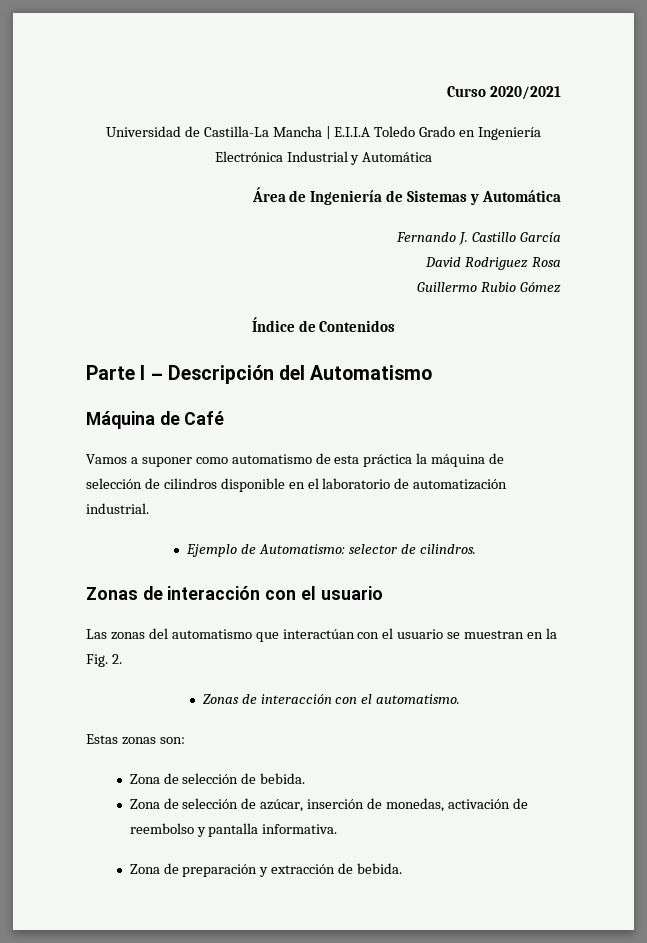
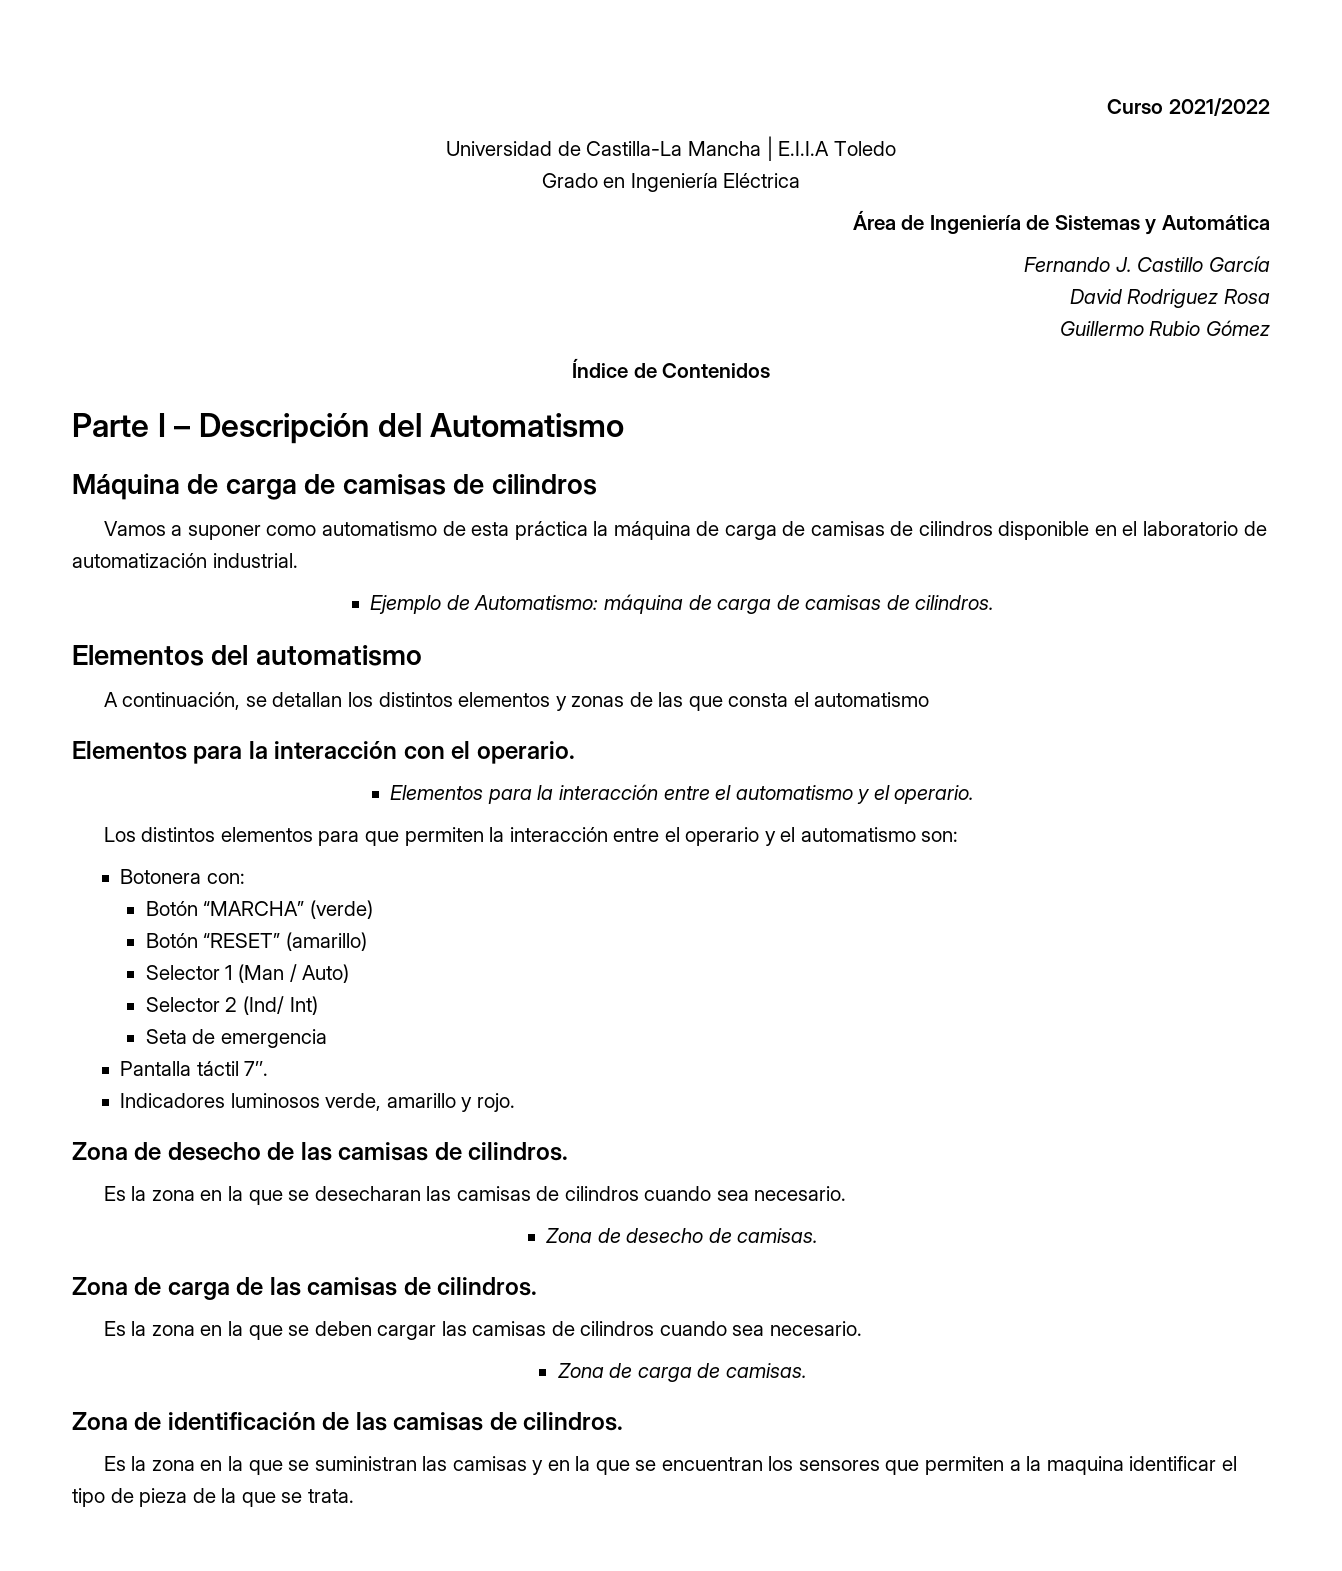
[490,86,561,100] 2020/2021 -> [1169,98,1270,116] 2021/2022
(416, 131) none -> (896, 148) //
[214,151,433,165] Electrónica Industrial y Automática -> [723,173,801,188] Eléctrica
[184,411,225,425] Café -> [225,474,597,500] carga de camisas de cilindros
[86,478,142,489] selección -> [724,521,885,540] carga de camisas
[348,544,476,554] [86,586,383,600] [86,628,557,642] [86,654,122,667] [202,694,461,704] [86,734,185,745] [129,773,306,784] [129,798,528,812] [129,823,338,837] [129,863,403,877] selector de cilindros. // Zonas de interacción con el usuario // Las zonas del automatismo que interactúan con el usuario se muestran en la Fig. 2. // Zonas de interacción con el automatismo. // Estas zonas son: // Zona de selección de bebida. // Zona de selección de azúcar, inserción de monedas, activación de reembolso y pantalla informativa. // Zona de preparación y extracción de bebida. -> [603,594,995,614] [72,645,422,666] [103,692,930,711] [72,741,575,764] [390,784,975,804] [103,827,959,846] [120,869,245,884] [145,900,374,919] [145,932,368,951] [145,964,350,983] [145,996,318,1015] [145,1029,328,1048] [120,1061,269,1076] [120,1093,515,1112] [72,1142,569,1161] [103,1186,847,1205] [546,1228,819,1243] [72,1277,538,1300] [103,1321,862,1340] [557,1363,807,1382] [72,1412,624,1431] [103,1456,1237,1475] [72,1488,354,1507] máquina de carga de camisas de cilindros. // Elementos del automatismo // A continuación, se detallan los distintos elementos y zonas de las que consta el automatismo // Elementos para la interacción con el operario. // Elementos para la interacción entre el automatismo y el operario. // Los distintos elementos para que permiten la interacción entre el operario y el automatismo son: // Botonera con: // Botón “MARCHA” (verde) // Botón “RESET” (amarillo) // Selector 1 (Man / Auto) // Selector 2 (Ind/ Int) // Seta de emergencia // Pantalla táctil 7’’. // Indicadores luminosos verde, amarillo y rojo. // Zona de desecho de las camisas de cilindros. // Es la zona en la que se desecharan las camisas de cilindros cuando sea necesario. // Zona de desecho de camisas. // Zona de carga de las camisas de cilindros. // Es la zona en la que se deben cargar las camisas de cilindros cuando sea necesario. // Zona de carga de camisas. // Zona de identificación de las camisas de cilindros. // Es la zona en la que se suministran las camisas y en la que se encuentran los sensores que permiten a la maquina identificar el tipo de pieza de la que se trata.

